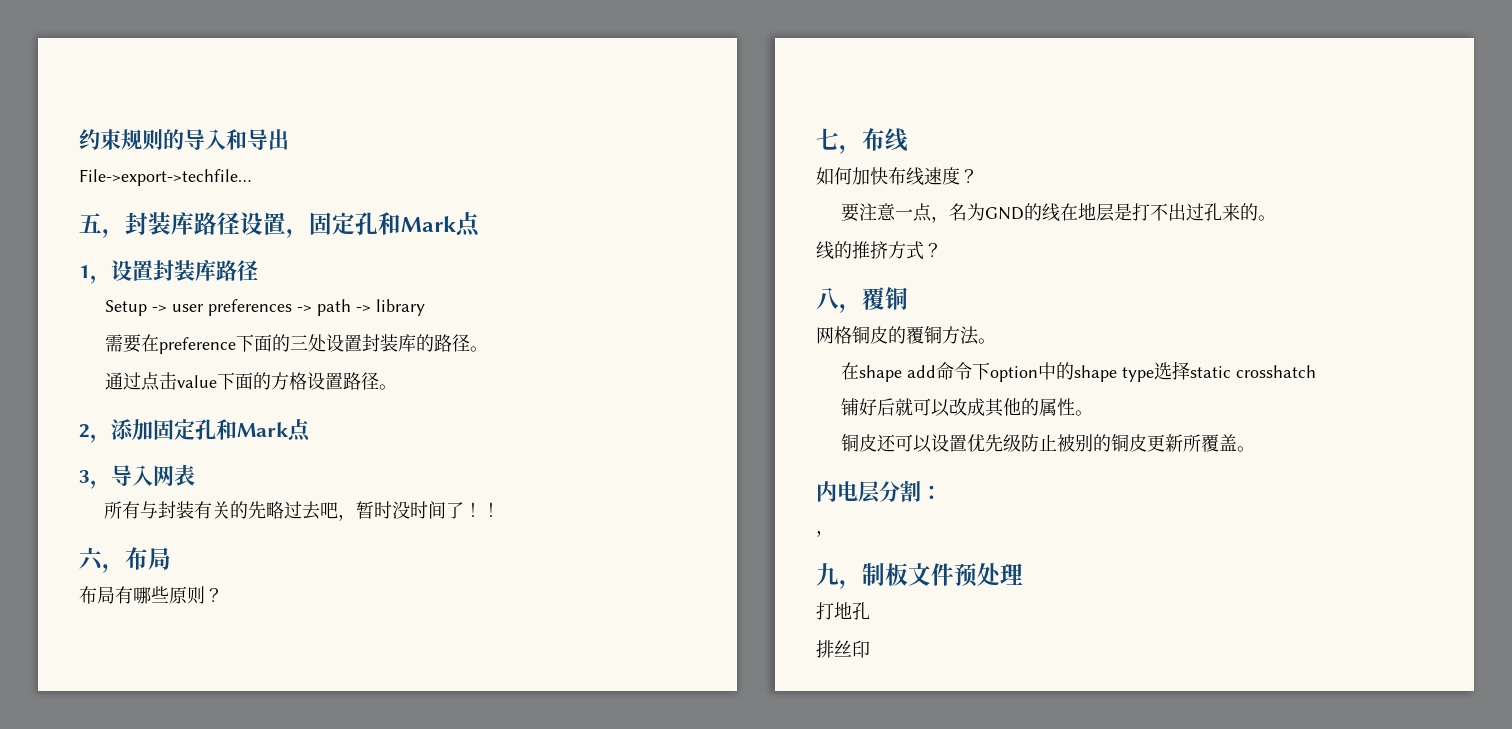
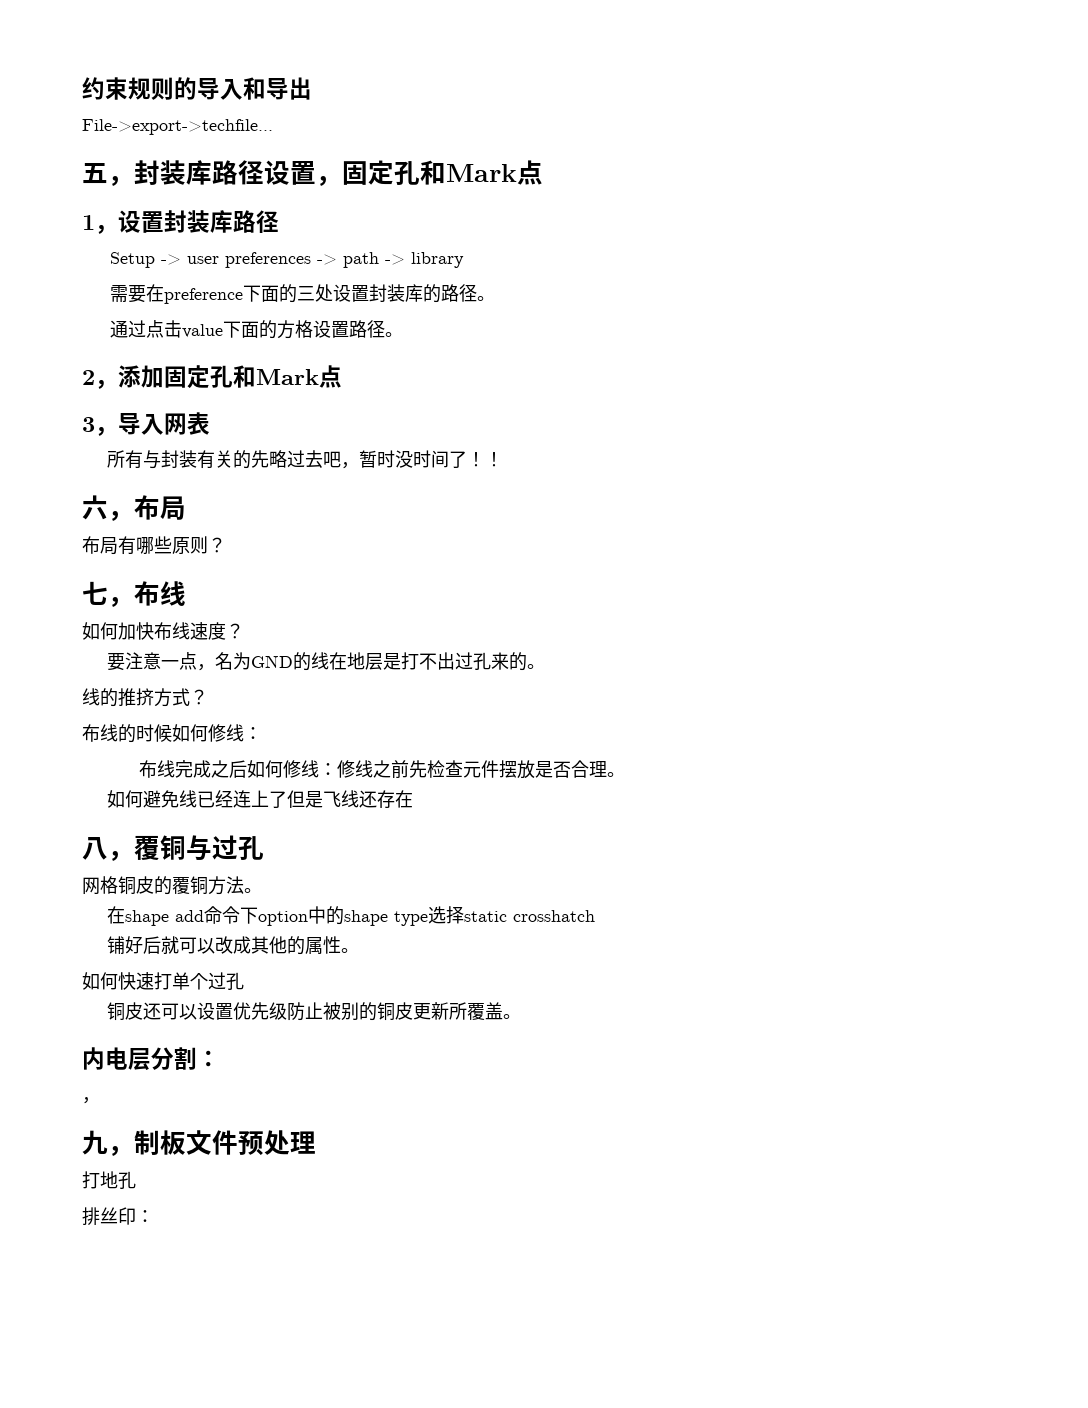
(942, 250) none -> [82,724,262,743] [138,760,625,779] [107,790,414,808] // 布线的时候如何修线： // 布线完成之后如何修线：修线之前先检查元件摆放是否合理。 // 如何避免线已经连上了但是飞线还存在
(908, 298) none -> [186,835,264,860] 与过孔
(1094, 413) none -> [82,972,244,990] // 如何快速打单个过孔
(870, 649) none -> [136,1210,154,1223] ：

